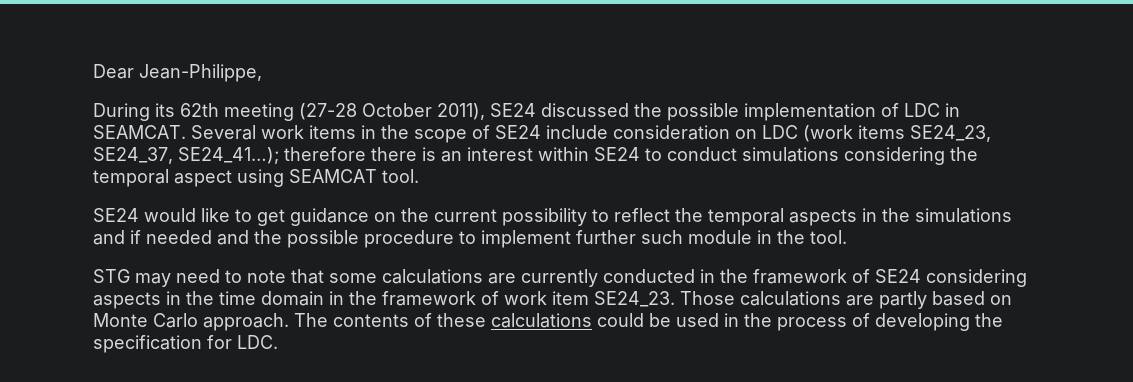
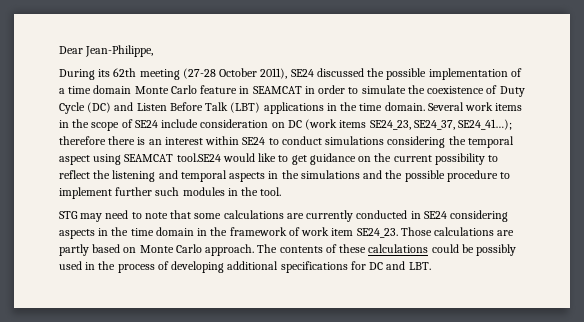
[904,103,960,117] [93,125,186,139] LDC in SEAMCAT. -> [59,85,525,97] [59,102,425,114] a time domain Monte Carlo feature in SEAMCAT in order to simulate the coexistence of Duty Cycle (DC) and Listen Before Talk (LBT) applications in the time domain.
[762,125,798,139] LDC -> [287,120,302,128] DC
[382,169,419,183] [93,208,139,222] tool. // SE24 -> [176,153,221,162] tool.SE24
(703, 215) none -> [112,170,178,182] listening and
[130,230,249,245] if needed and -> (383, 174) none
[688,230,752,244] module -> [182,187,225,196] modules
[720,269,870,284] the framework of -> (421, 215) none
(671, 320) none -> [476,244,517,256] possibly
[975,313,1003,327] [93,335,278,353] the specification for LDC. -> [227,261,431,273] additional specifications for DC and LBT.

